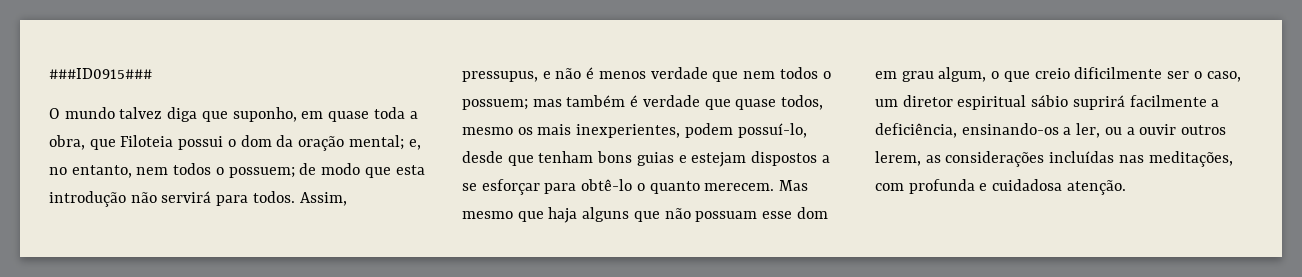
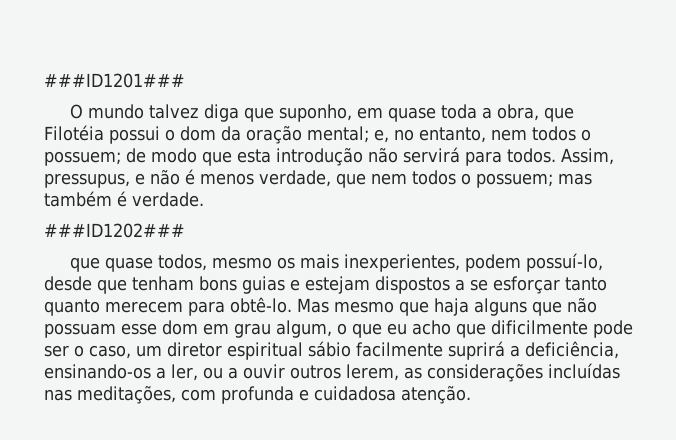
[49,68,152,79] ###ID0915### -> [44,73,185,88] ###ID1201###
[120,135,174,147] Filoteia -> [44,125,104,141] Filotéia
[650,67,708,79] verdade -> [259,170,331,187] verdade,
[642,95,700,107] verdade -> [132,192,204,207] [44,223,185,238] verdade. // ###ID1202### //
[544,179,775,194] para obtê-lo o quanto merecem. -> [565,277,607,291] [44,297,292,316] tanto quanto merecem para obtê-lo.
[1034,67,1163,79] creio dificilmente -> [387,320,633,338] eu acho que dificilmente pode
[1072,95,1207,110] suprirá facilmente -> [356,341,505,360] facilmente suprirá

